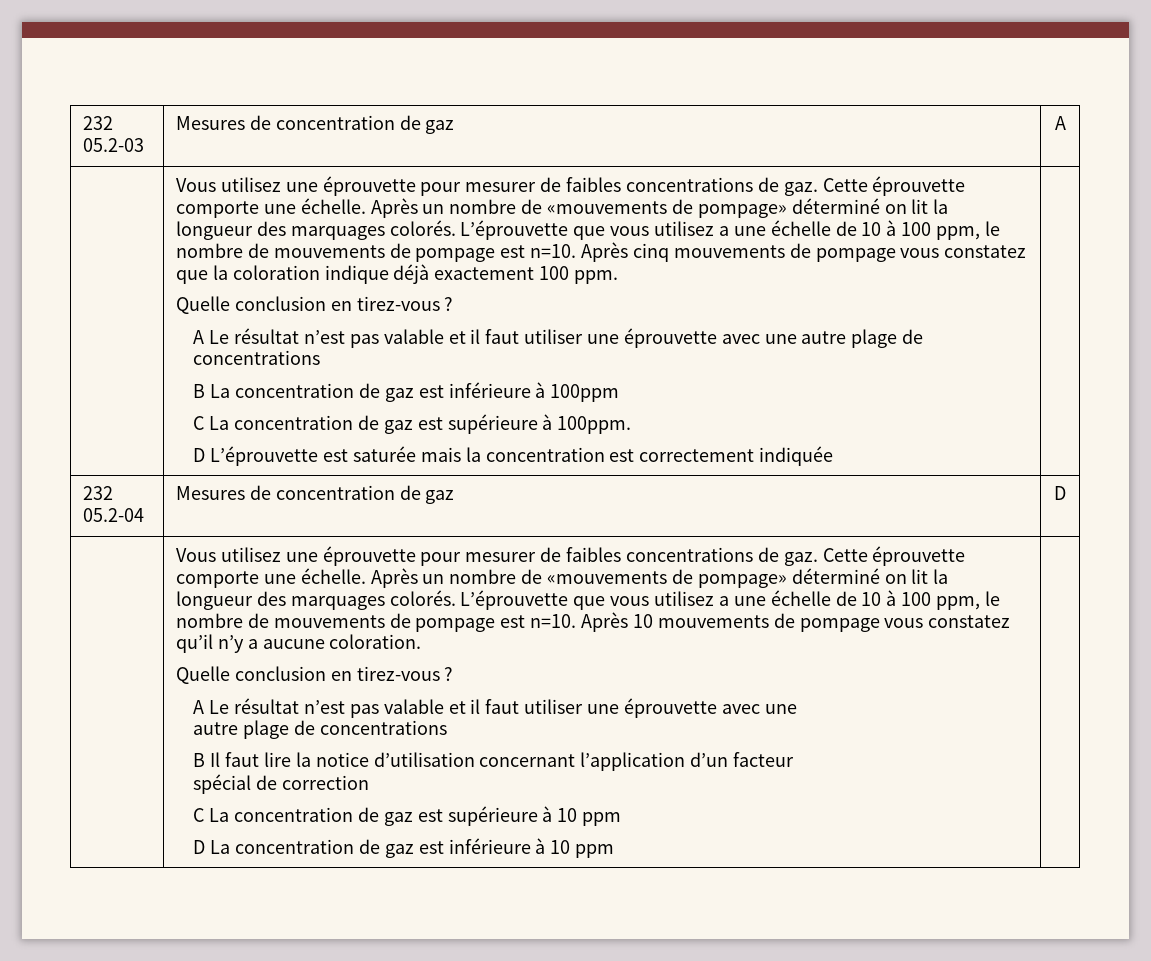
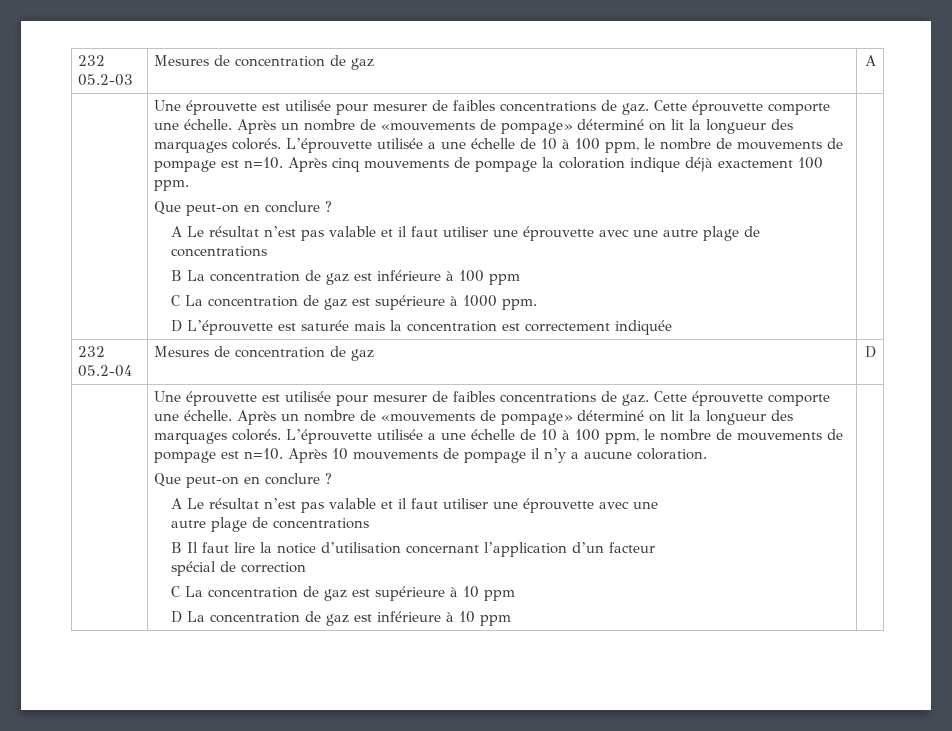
[176,176,416,196] Vous utilisez une éprouvette -> [154,100,332,115] Une éprouvette est utilisée
[573,221,715,240] que vous utilisez -> [377,138,424,149] utilisée
[900,245,1027,258] [176,270,209,284] vous constatez que -> (538, 166) none
[176,296,440,314] Quelle conclusion en tirez-vous -> [154,201,321,216] Que peut-on en conclure
[550,384,620,402] [193,414,632,434] 100ppm // C La concentration de gaz est supérieure à 100ppm. -> [459,270,521,285] [171,295,538,310] 100 ppm // C La concentration de gaz est supérieure à 1000 ppm.
[176,546,416,566] Vous utilisez une éprouvette -> [154,391,332,406] Une éprouvette est utilisée
[573,591,715,610] que vous utilisez -> [377,429,424,440] utilisée
[884,615,1011,628] [176,634,214,653] vous constatez qu’il -> [531,448,541,459] il
[176,666,440,684] Quelle conclusion en tirez-vous -> [154,473,321,488] Que peut-on en conclure

